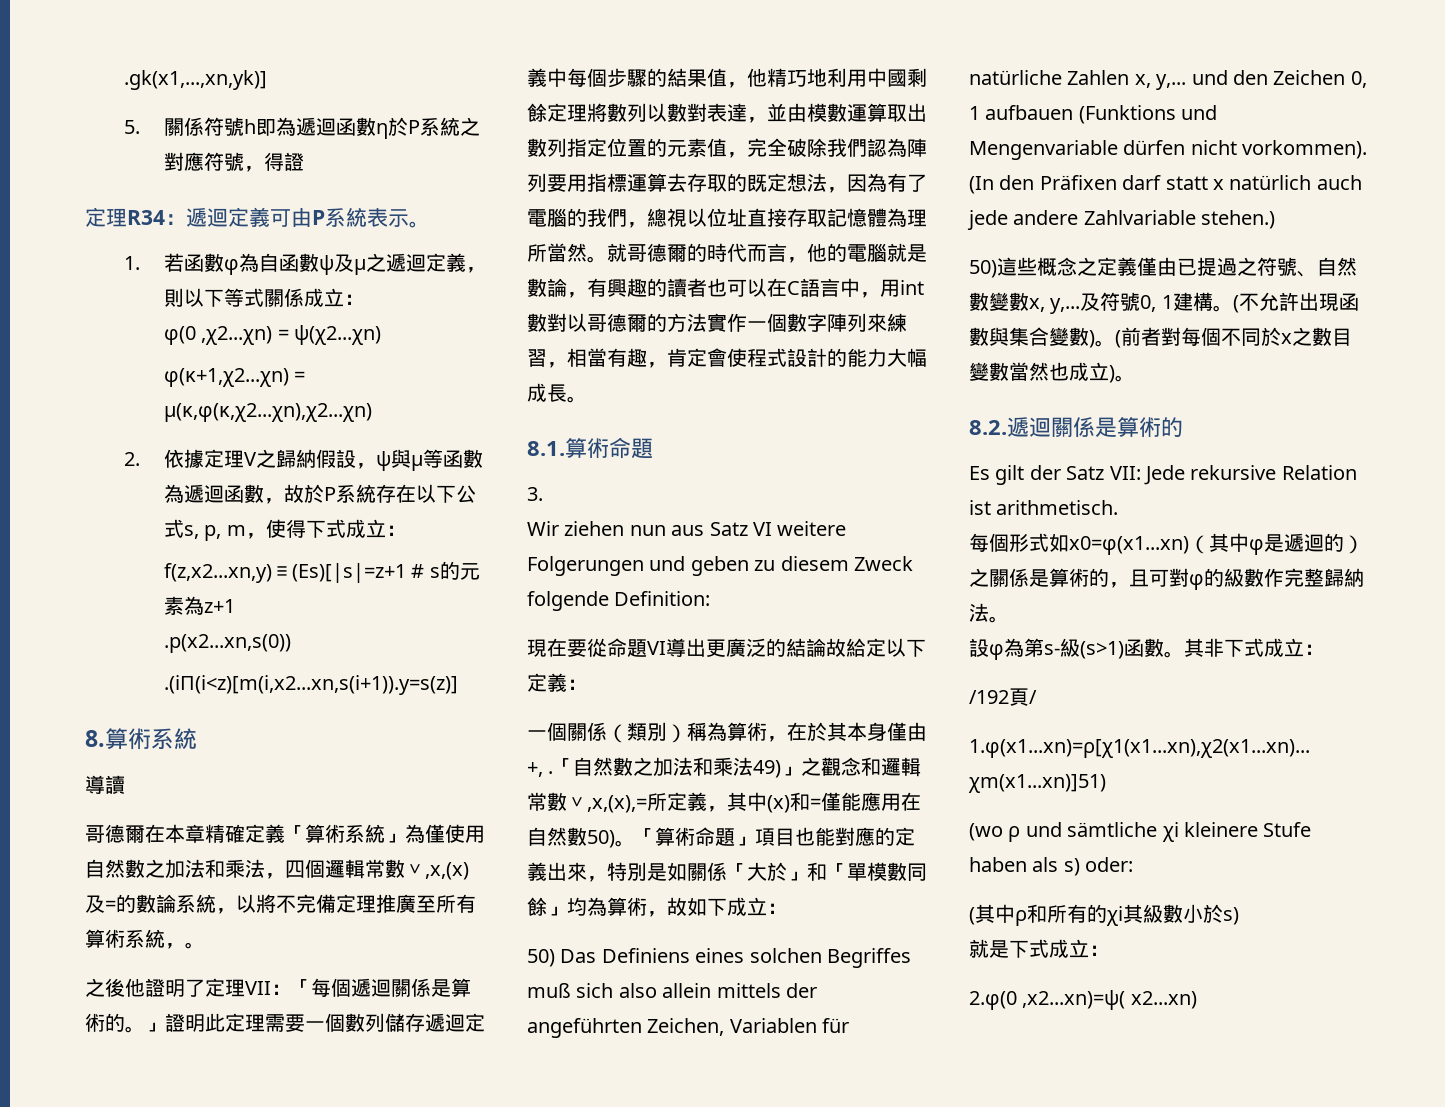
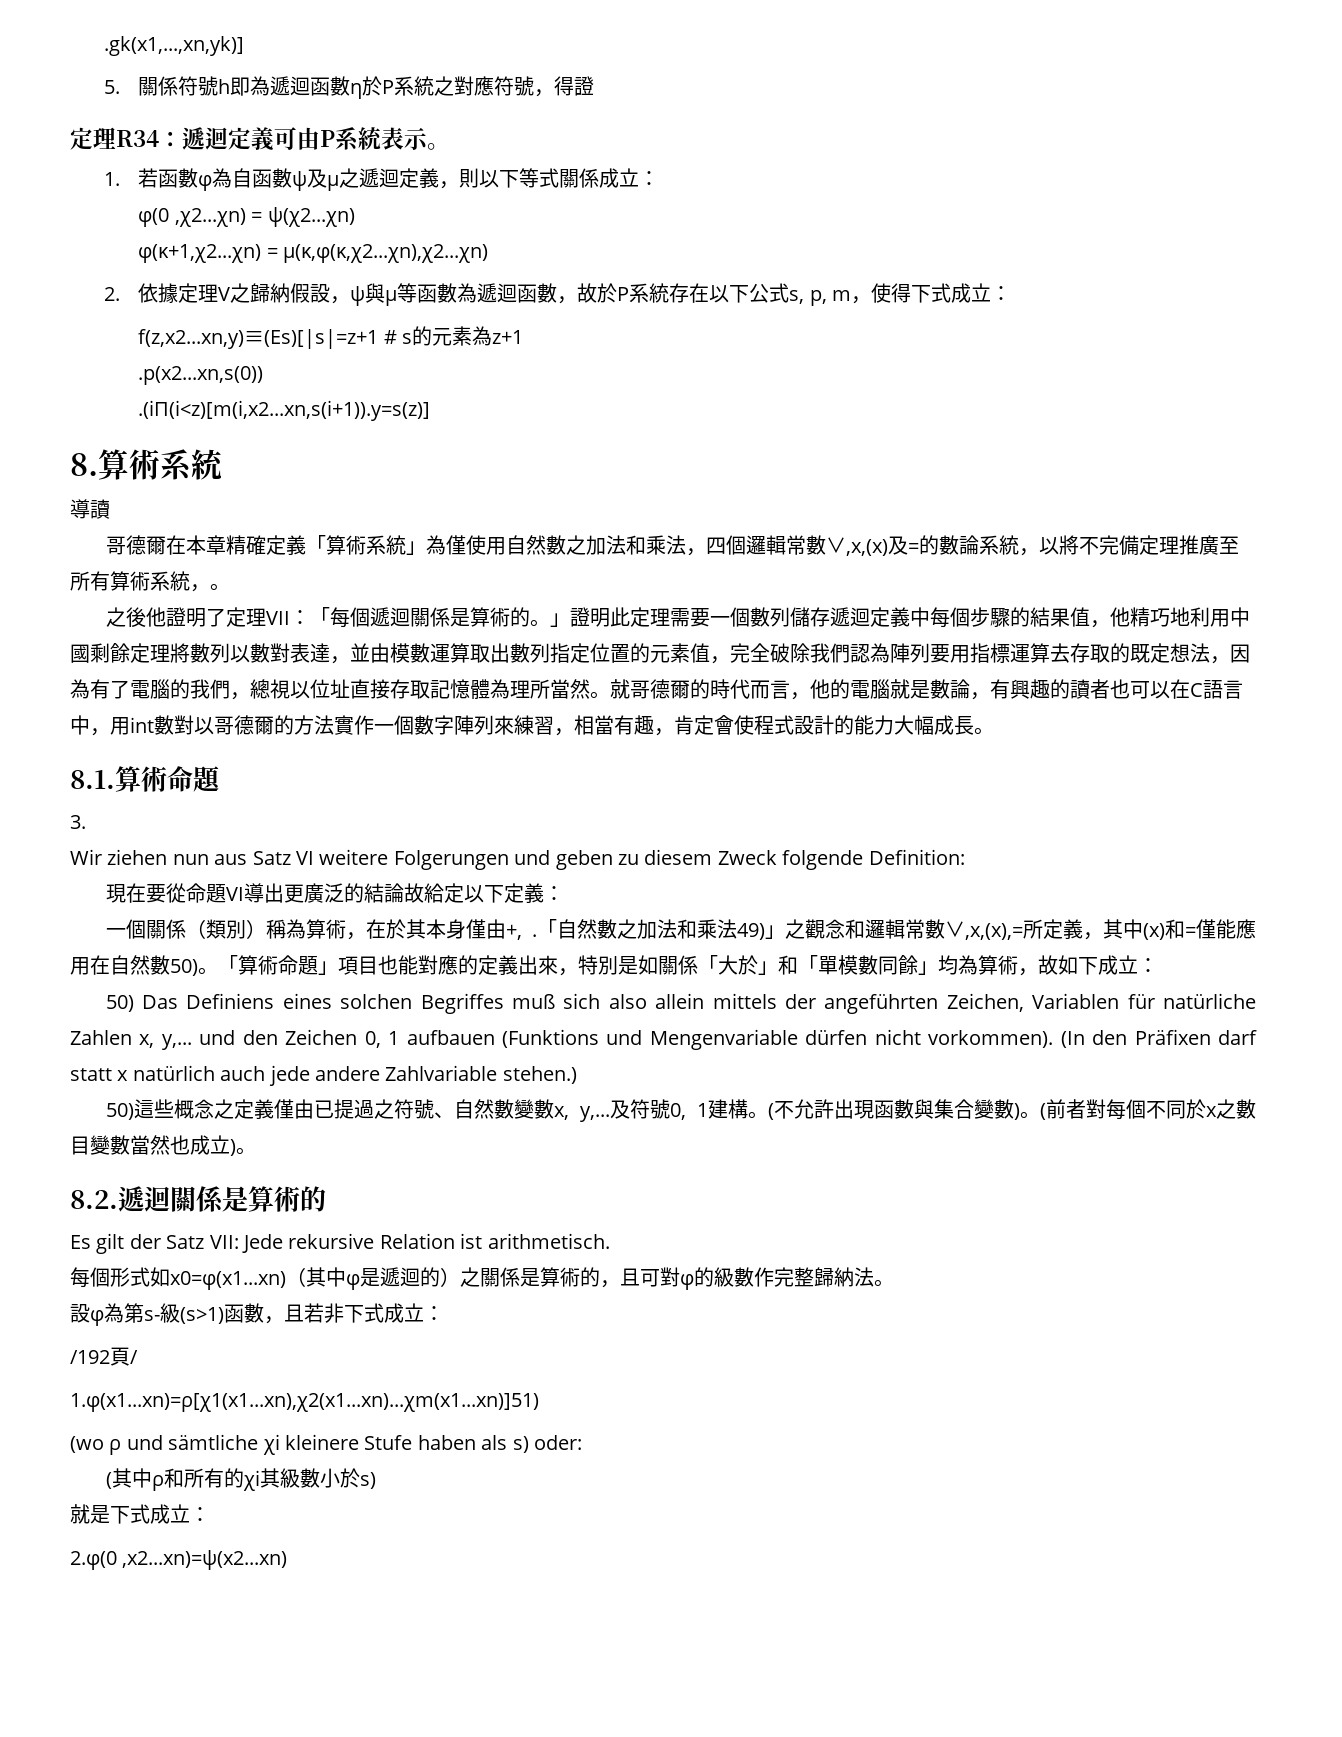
[1164,638,1204,658] 。其 -> [264,1303,324,1324] ，且若
[1022,990,1197,1010] ,x2...xn)=ψ( x2...xn) -> [122,1550,288,1570] ,x2...xn)=ψ(x2...xn)

